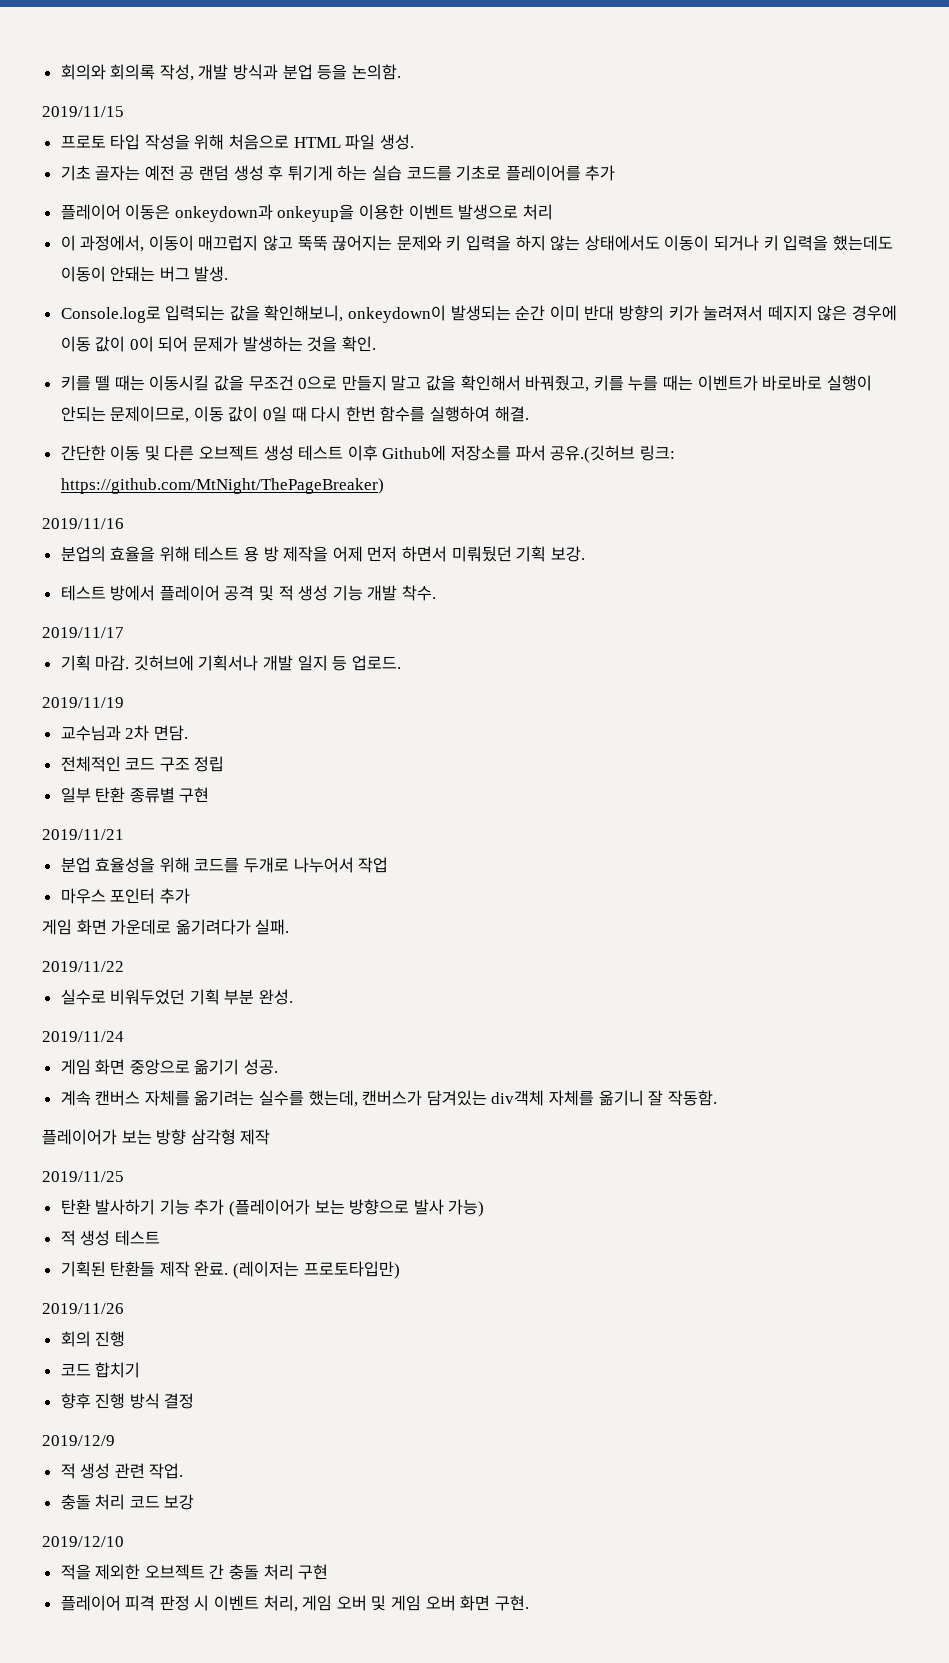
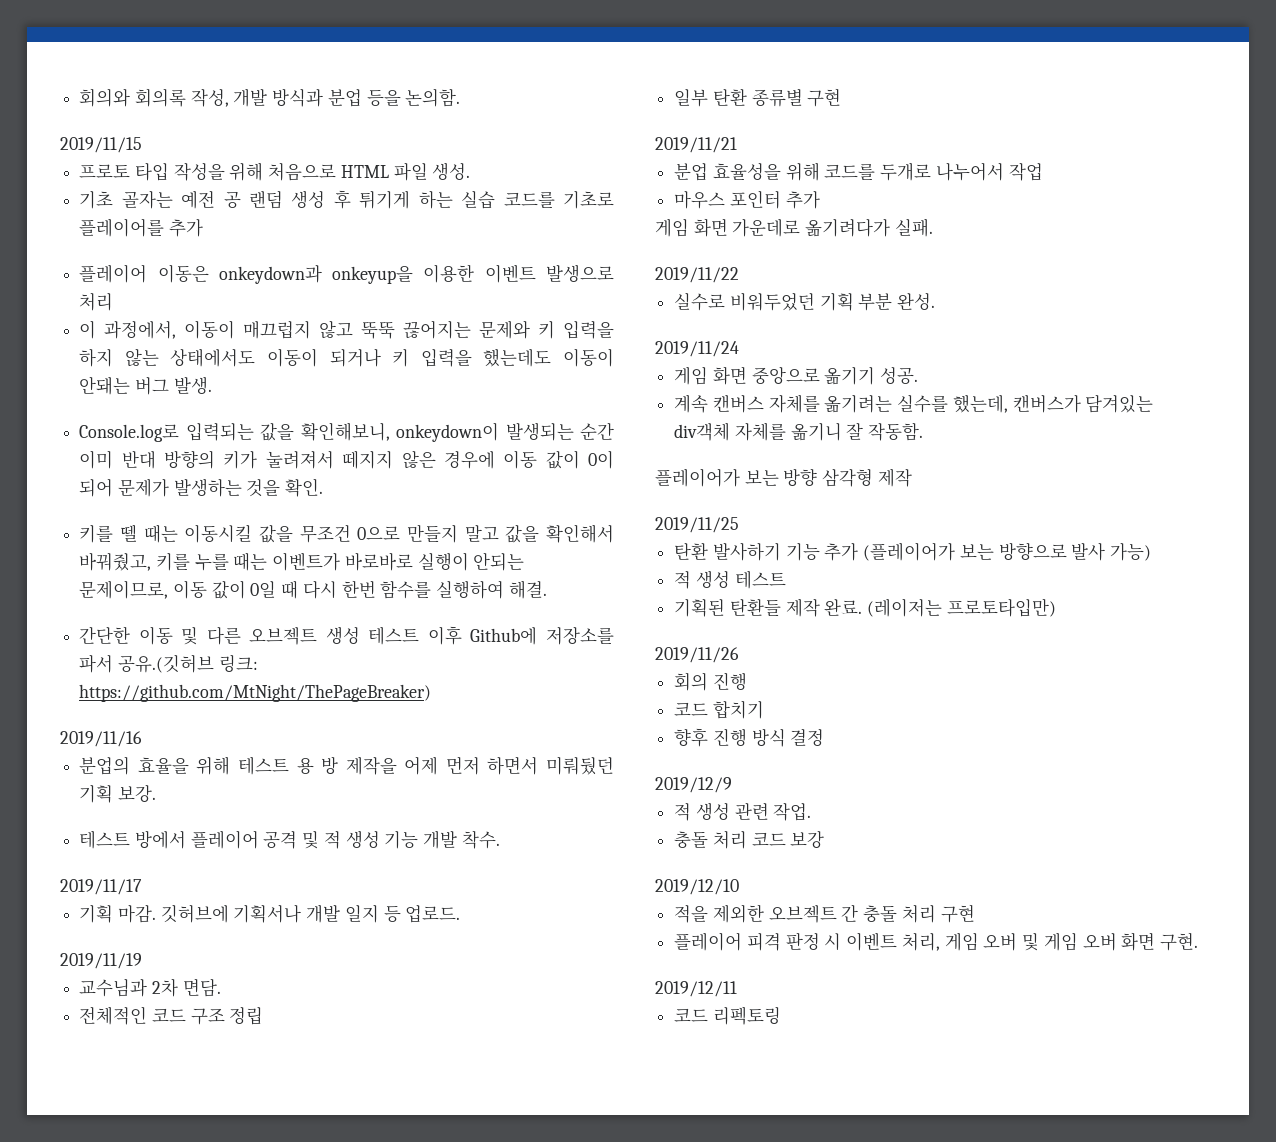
(529, 1603) none -> [655,981,737,997] [674,1006,781,1025] // 2019/12/11 // 코드 리펙토링

